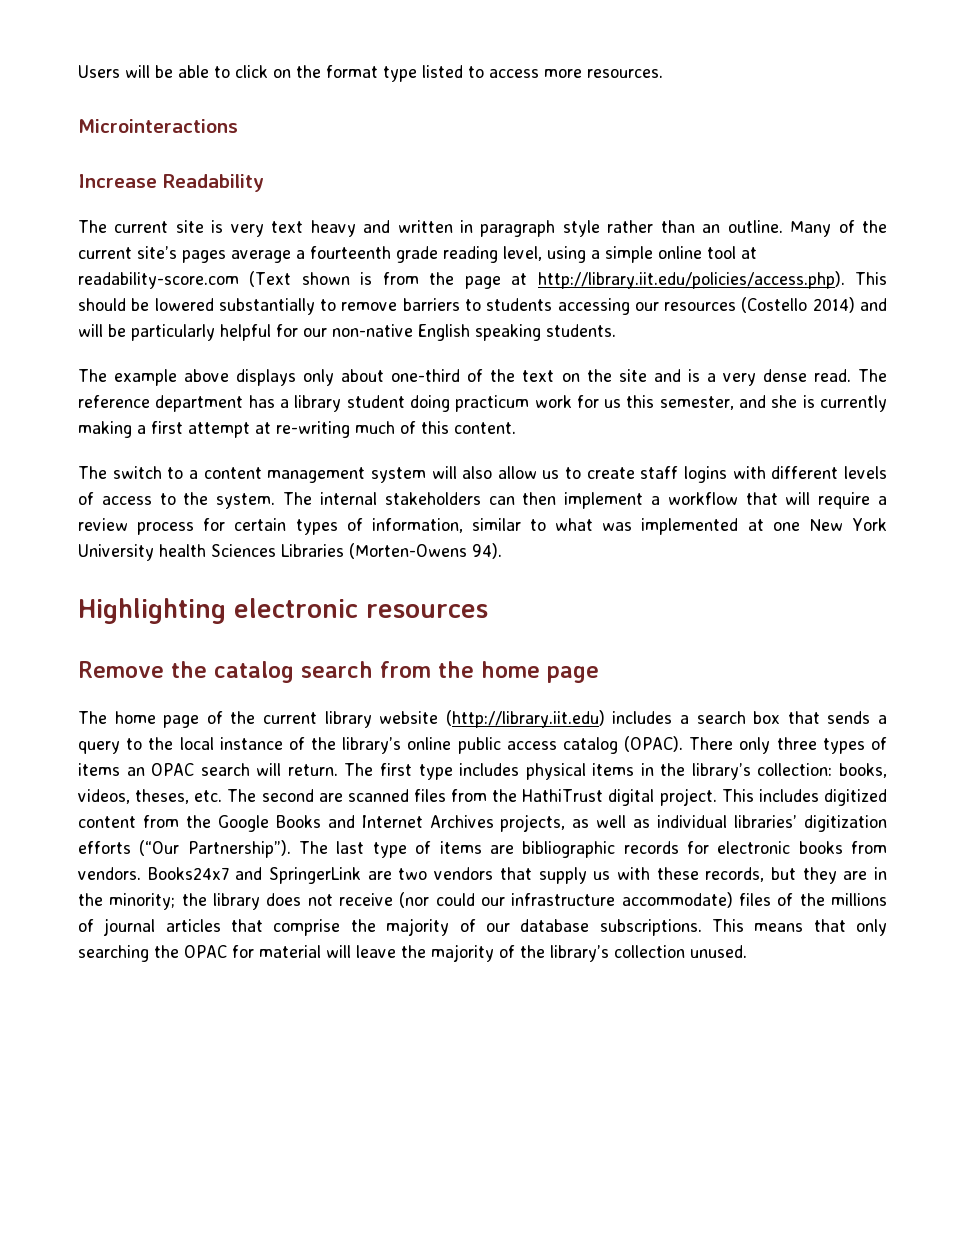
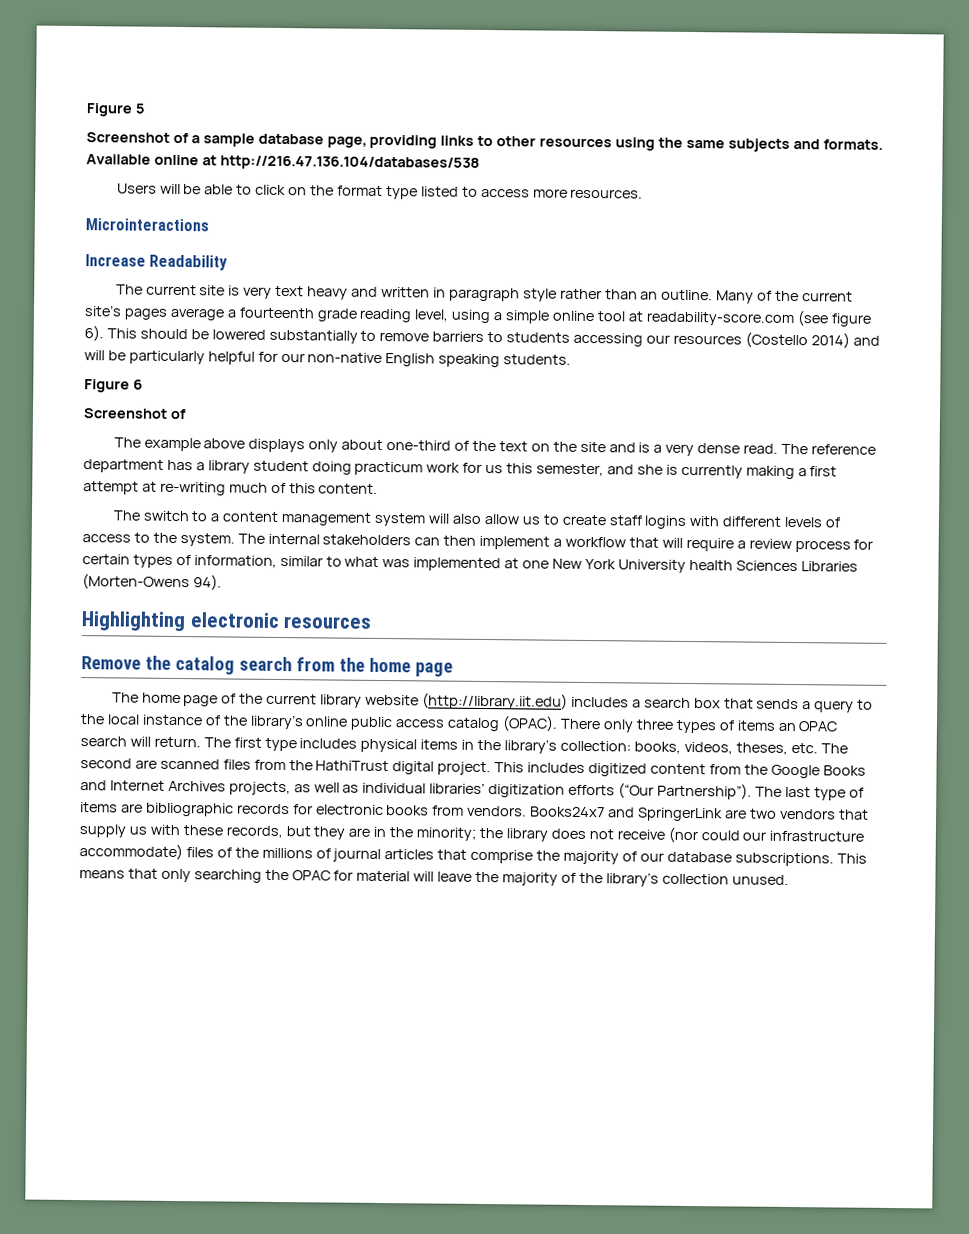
(78, 71) none -> [86,103,146,117] [86,132,883,152] [86,154,480,171] Figure 5 // Screenshot of a sample database page, providing links to other resources using the same subjects and formats. Available online at http://216.47.136.104/databases/538 //
[249,271,845,289] (Text shown is from the page at http://library.iit.edu/policies/access.php). -> [796,310,871,327] [84,325,104,342] (see figure 6).
(616, 330) none -> [84,379,143,393] [83,408,187,420] // Figure 6 // Screenshot of

